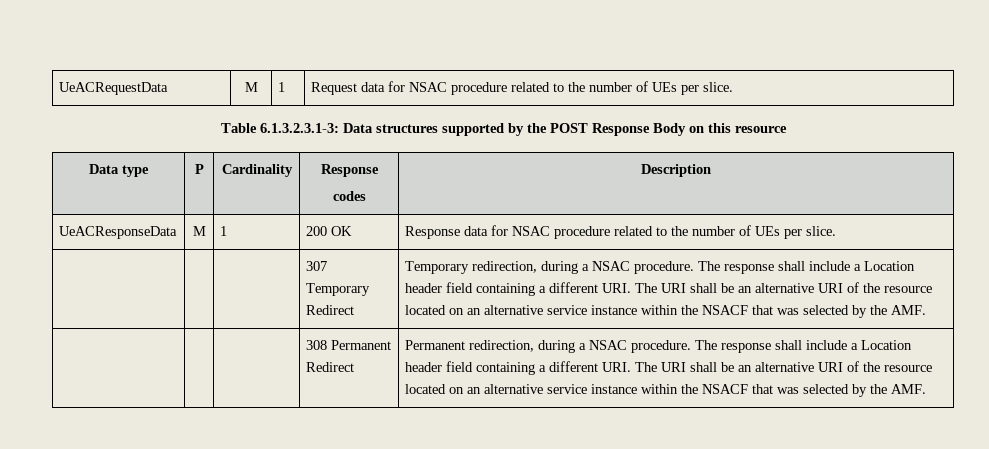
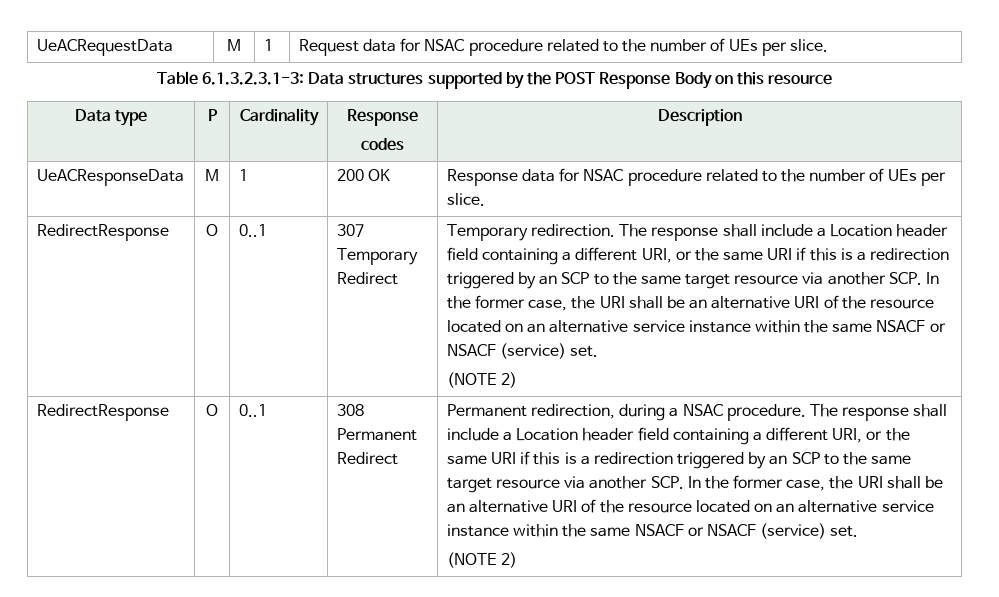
(837, 231) | | -> [36,224,169,241] [206,224,218,236] [238,224,267,237] RedirectResponse | O | 0..1
[472,261,695,274] redirection, during a NSAC procedure. -> [530,224,615,237] redirection.
[602,283,658,293] URI. The -> [641,247,950,263] [446,272,940,289] [446,295,596,311] URI, or the same URI if this is a redirection triggered by an SCP to the same target resource via another SCP. In the former case, the
[702,305,927,318] NSACF that was selected by the AMF. // | | -> [832,320,946,333] [446,343,599,359] [446,372,517,388] [36,404,169,421] [206,404,218,416] [238,404,267,417] same NSACF or NSACF (service) set. // (NOTE 2) // RedirectResponse | O | 0..1
[602,362,658,372] URI. The -> [832,428,910,443] [446,451,912,469] [446,475,854,493] URI, or the same URI if this is a redirection triggered by an SCP to the same target resource via another SCP. In the former case, the
[702,384,927,397] NSACF that was selected by the AMF. -> [590,523,859,539] [446,552,517,568] same NSACF or NSACF (service) set. // (NOTE 2)

